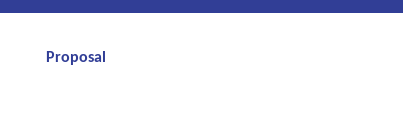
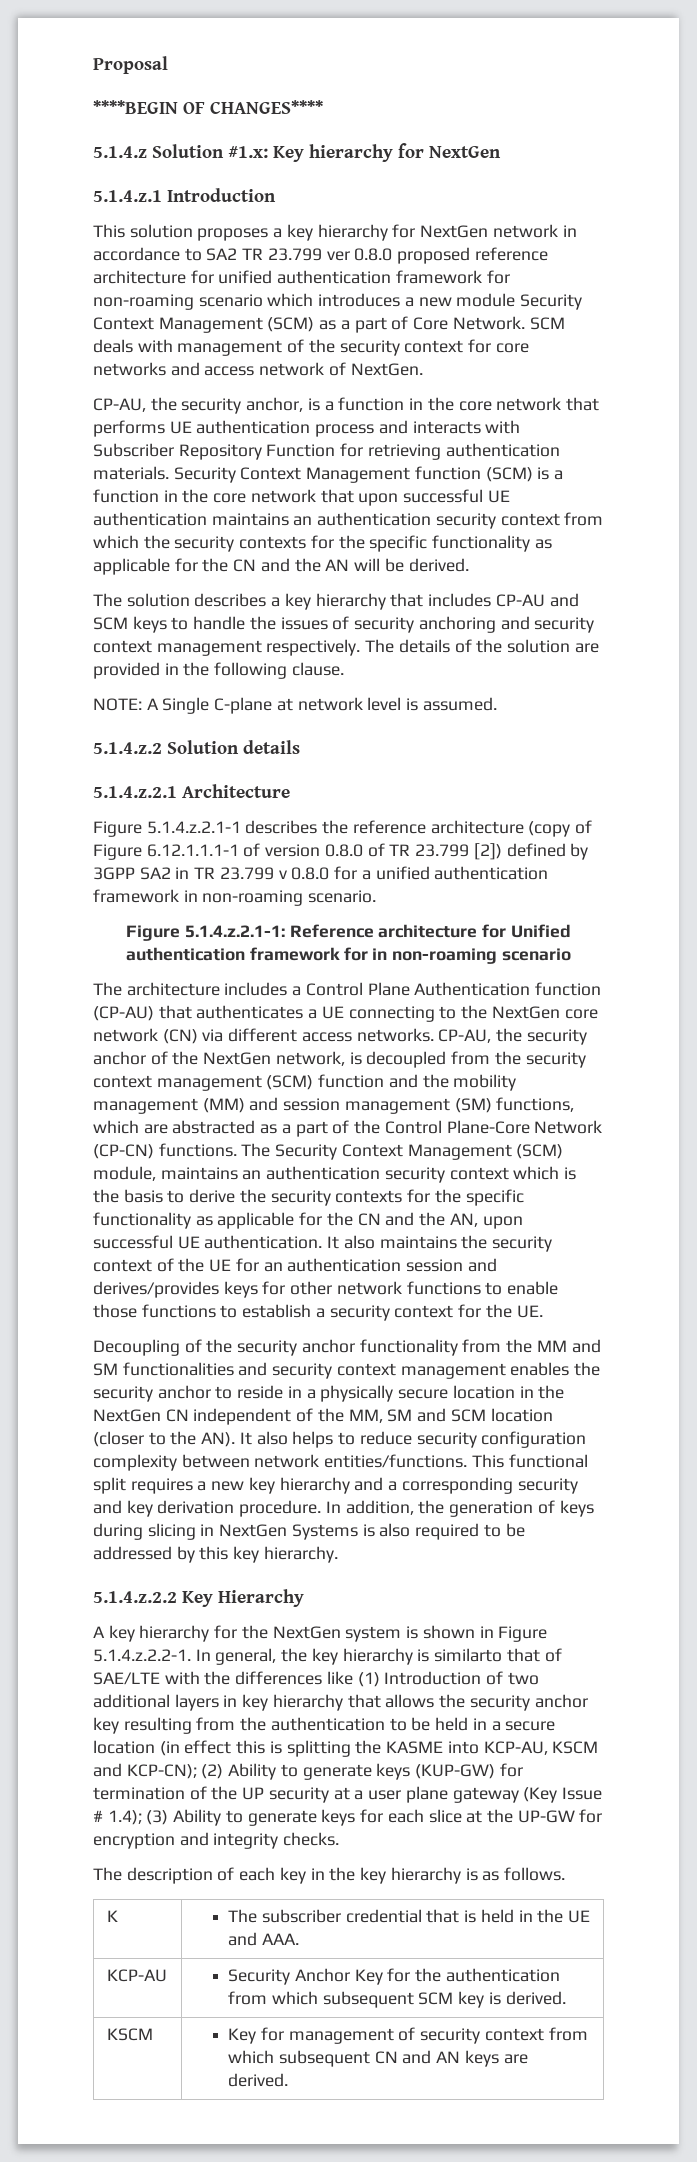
(106, 58) none -> [93,100,323,114] [93,143,501,162] [93,188,276,202] [93,224,577,241] [93,247,548,264] [93,270,510,284] [93,293,583,310] [93,316,565,333] [93,339,529,356] [93,362,423,376] [93,397,599,414] [93,420,521,437] [93,443,560,460] [93,466,564,483] [93,489,510,506] [93,512,604,529] [93,535,552,552] [93,558,469,575] [93,593,579,610] [93,616,595,633] [93,639,599,656] [93,662,344,679] [93,697,497,714] [93,740,300,754] [93,784,290,798] [93,820,593,837] [93,843,589,860] [93,866,549,880] [93,889,377,906] [126,924,571,941] [126,947,571,964] [93,982,602,996] [93,1005,598,1022] [93,1028,587,1045] [93,1051,586,1068] [93,1074,517,1091] [93,1097,575,1114] [93,1120,603,1137] [93,1143,564,1160] [93,1166,577,1183] [93,1189,524,1206] [93,1212,523,1229] [93,1235,553,1252] [93,1258,497,1272] [93,1281,559,1298] [93,1304,543,1321] [93,1339,601,1356] [93,1362,601,1379] [93,1385,565,1402] [93,1408,553,1425] [93,1431,587,1448] [93,1454,588,1471] [93,1477,578,1494] [93,1500,594,1517] [93,1523,525,1540] [93,1546,338,1563] [93,1589,304,1607] [93,1625,548,1642] [93,1648,562,1665] [93,1671,539,1687] [93,1694,588,1711] [93,1717,556,1734] [93,1740,599,1757] [93,1763,523,1780] [93,1786,602,1803] [93,1809,603,1826] [93,1832,340,1849] [93,1867,565,1884] [106,1910,118,1922] [228,1909,591,1923] [228,1932,300,1946] [106,1969,167,1982] [228,1968,560,1985] [228,1991,566,2008] [106,2028,153,2041] [228,2027,588,2044] [228,2050,528,2067] [228,2073,289,2087] // ****BEGIN OF CHANGES**** // 5.1.4.z Solution #1.x: Key hierarchy for NextGen // 5.1.4.z.1 Introduction // This solution proposes a key hierarchy for NextGen network in accordance to SA2 TR 23.799 ver 0.8.0 proposed reference architecture for unified authentication framework for non-roaming scenario which introduces a new module Security Context Management (SCM) as a part of Core Network. SCM deals with management of the security context for core networks and access network of NextGen. // CP-AU, the security anchor, is a function in the core network that performs UE authentication process and interacts with Subscriber Repository Function for retrieving authentication materials. Security Context Management function (SCM) is a function in the core network that upon successful UE authentication maintains an authentication security context from which the security contexts for the specific functionality as applicable for the CN and the AN will be derived. // The solution describes a key hierarchy that includes CP-AU and SCM keys to handle the issues of security anchoring and security context management respectively. The details of the solution are provided in the following clause. // NOTE: A Single C-plane at network level is assumed. // 5.1.4.z.2 Solution details // 5.1.4.z.2.1 Architecture // Figure 5.1.4.z.2.1-1 describes the reference architecture (copy of Figure 6.12.1.1.1-1 of version 0.8.0 of TR 23.799 [2]) defined by 3GPP SA2 in TR 23.799 v 0.8.0 for a unified authentication framework in non-roaming scenario. // Figure 5.1.4.z.2.1-1: Reference architecture for Unified authentication framework for in non-roaming scenario // The architecture includes a Control Plane Authentication function (CP-AU) that authenticates a UE connecting to the NextGen core network (CN) via different access networks. CP-AU, the security anchor of the NextGen network, is decoupled from the security context management (SCM) function and the mobility management (MM) and session management (SM) functions, which are abstracted as a part of the Control Plane-Core Network (CP-CN) functions. The Security Context Management (SCM) module, maintains an authentication security context which is the basis to derive the security contexts for the specific functionality as applicable for the CN and the AN, upon successful UE authentication. It also maintains the security context of the UE for an authentication session and derives/provides keys for other network functions to enable those functions to establish a security context for the UE. // Decoupling of the security anchor functionality from the MM and SM functionalities and security context management enables the security anchor to reside in a physically secure location in the NextGen CN independent of the MM, SM and SCM location (closer to the AN). It also helps to reduce security configuration complexity between network entities/functions. This functional split requires a new key hierarchy and a corresponding security and key derivation procedure. In addition, the generation of keys during slicing in NextGen Systems is also required to be addressed by this key hierarchy. // 5.1.4.z.2.2 Key Hierarchy // A key hierarchy for the NextGen system is shown in Figure 5.1.4.z.2.2-1. In general, the key hierarchy is similarto that of SAE/LTE with the differences like (1) Introduction of two additional layers in key hierarchy that allows the security anchor key resulting from the authentication to be held in a secure location (in effect this is splitting the KASME into KCP-AU, KSCM and KCP-CN); (2) Ability to generate keys (KUP-GW) for termination of the UP security at a user plane gateway (Key Issue # 1.4); (3) Ability to generate keys for each slice at the UP-GW for encryption and integrity checks. // The description of each key in the key hierarchy is as follows. // K | The subscriber credential that is held in the UE and AAA. // KCP-AU | Security Anchor Key for the authentication from which subsequent SCM key is derived. // KSCM | Key for management of security context from which subsequent CN and AN keys are derived.

